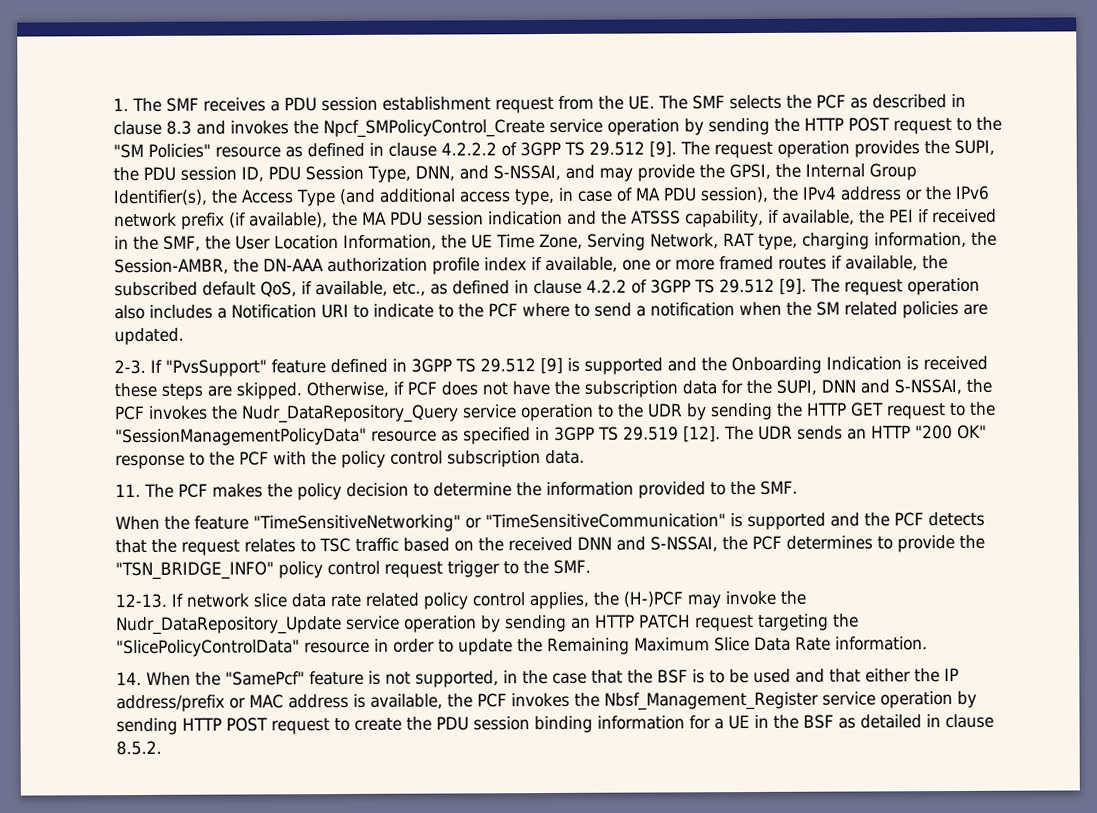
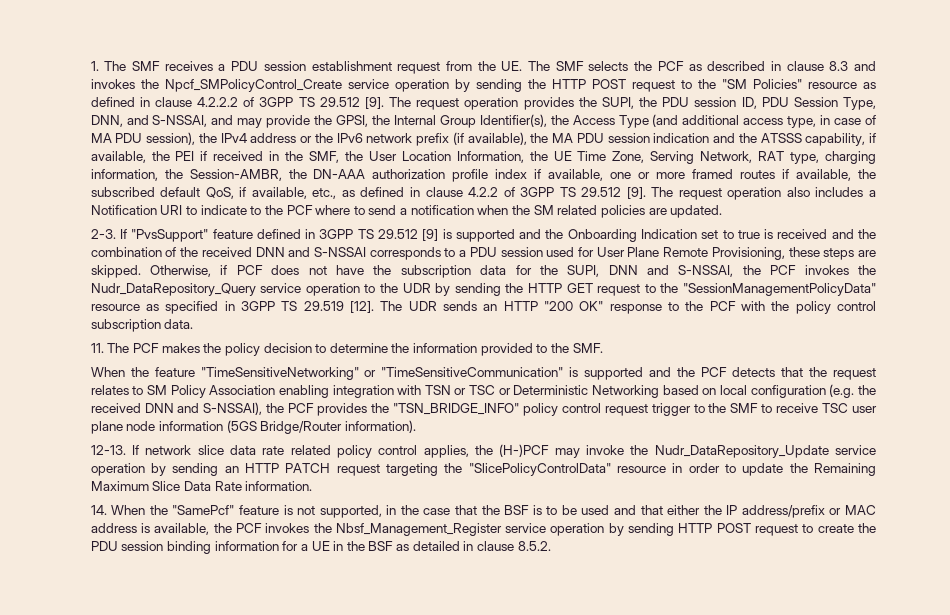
[906,355,989,371] is received -> [701,229,876,239] [90,247,785,260] set to true is received and the combination of the received DNN and S-NSSAI corresponds to a PDU session used for User Plane Remote Provisioning,
[319,535,956,553] TSC traffic based on the received DNN and S-NSSAI, the PCF determines to provide -> [146,384,876,398] [90,402,368,416] SM Policy Association enabling integration with TSN or TSC or Deterministic Networking based on local configuration (e.g. the received DNN and S-NSSAI), the PCF provides
[553,559,592,574] SMF. -> [730,403,877,413] [90,420,416,434] SMF to receive TSC user plane node information (5GS Bridge/Router information).

